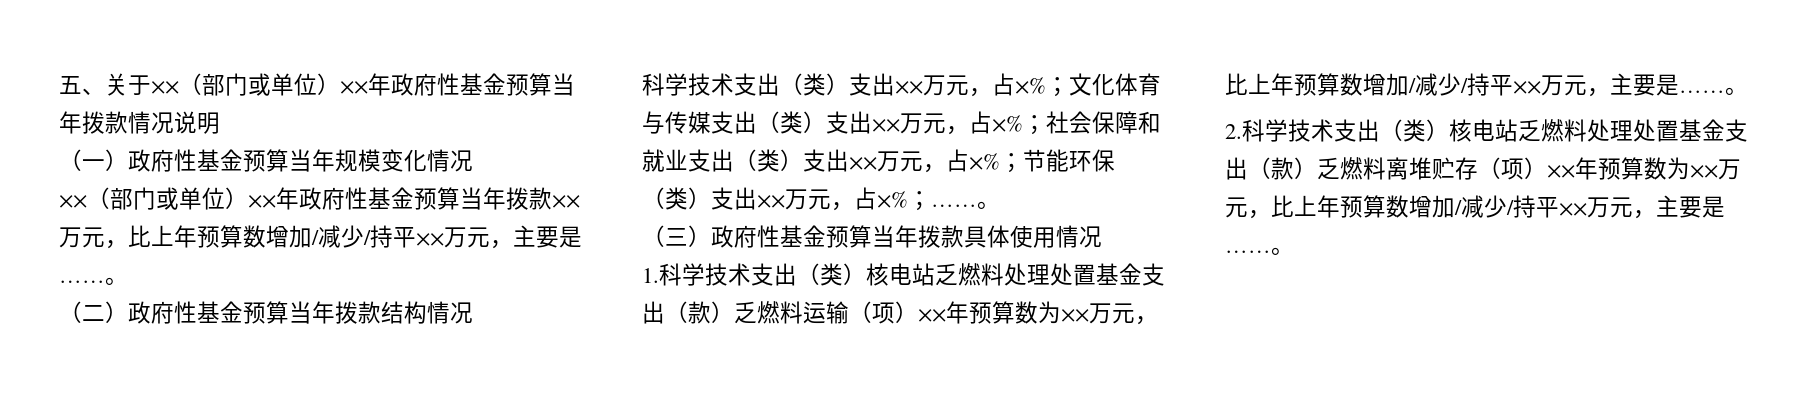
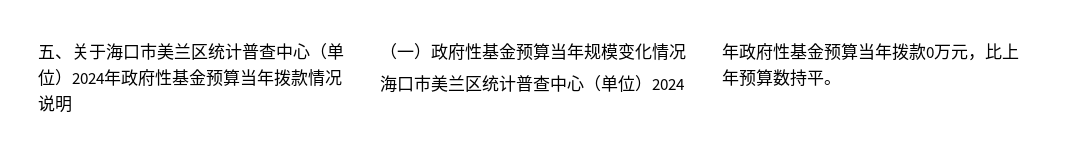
[151,73,368,96] ××（部门或单位）×× -> [106,43,344,61] [38,69,104,86] 海口市美兰区统计普查中心（单位）2024
[59,187,580,210] [59,225,582,249] [59,277,128,285] [59,301,473,324] [642,73,1161,97] [642,111,1161,135] [642,149,1115,173] [642,187,1000,211] [642,225,1102,248] [642,263,1165,286] [642,301,1158,325] [1225,73,1748,97] [1225,119,1748,142] [1225,157,1741,180] [1225,195,1725,219] [1225,250,1271,253] ××（部门或单位）××年政府性基金预算当年拨款××万元，比上年预算数增加/减少/持平××万元，主要是……。 // （二）政府性基金预算当年拨款结构情况 // 科学技术支出（类）支出××万元，占×%；文化体育与传媒支出（类）支出××万元，占×%；社会保障和就业支出（类）支出××万元，占×%；节能环保（类）支出××万元，占×%；……。 // （三）政府性基金预算当年拨款具体使用情况 // 1.科学技术支出（类）核电站乏燃料处理处置基金支出（款）乏燃料运输（项）××年预算数为××万元，比上年预算数增加/减少/持平××万元，主要是……。 // 2.科学技术支出（类）核电站乏燃料处理处置基金支出（款）乏燃料离堆贮存（项）××年预算数为××万元，比上年预算数增加/减少/持平××万元，主要是…… -> [380,75,684,93] [722,43,1019,61] [722,69,824,87] 海口市美兰区统计普查中心（单位）2024年政府性基金预算当年拨款0万元，比上年预算数持平

